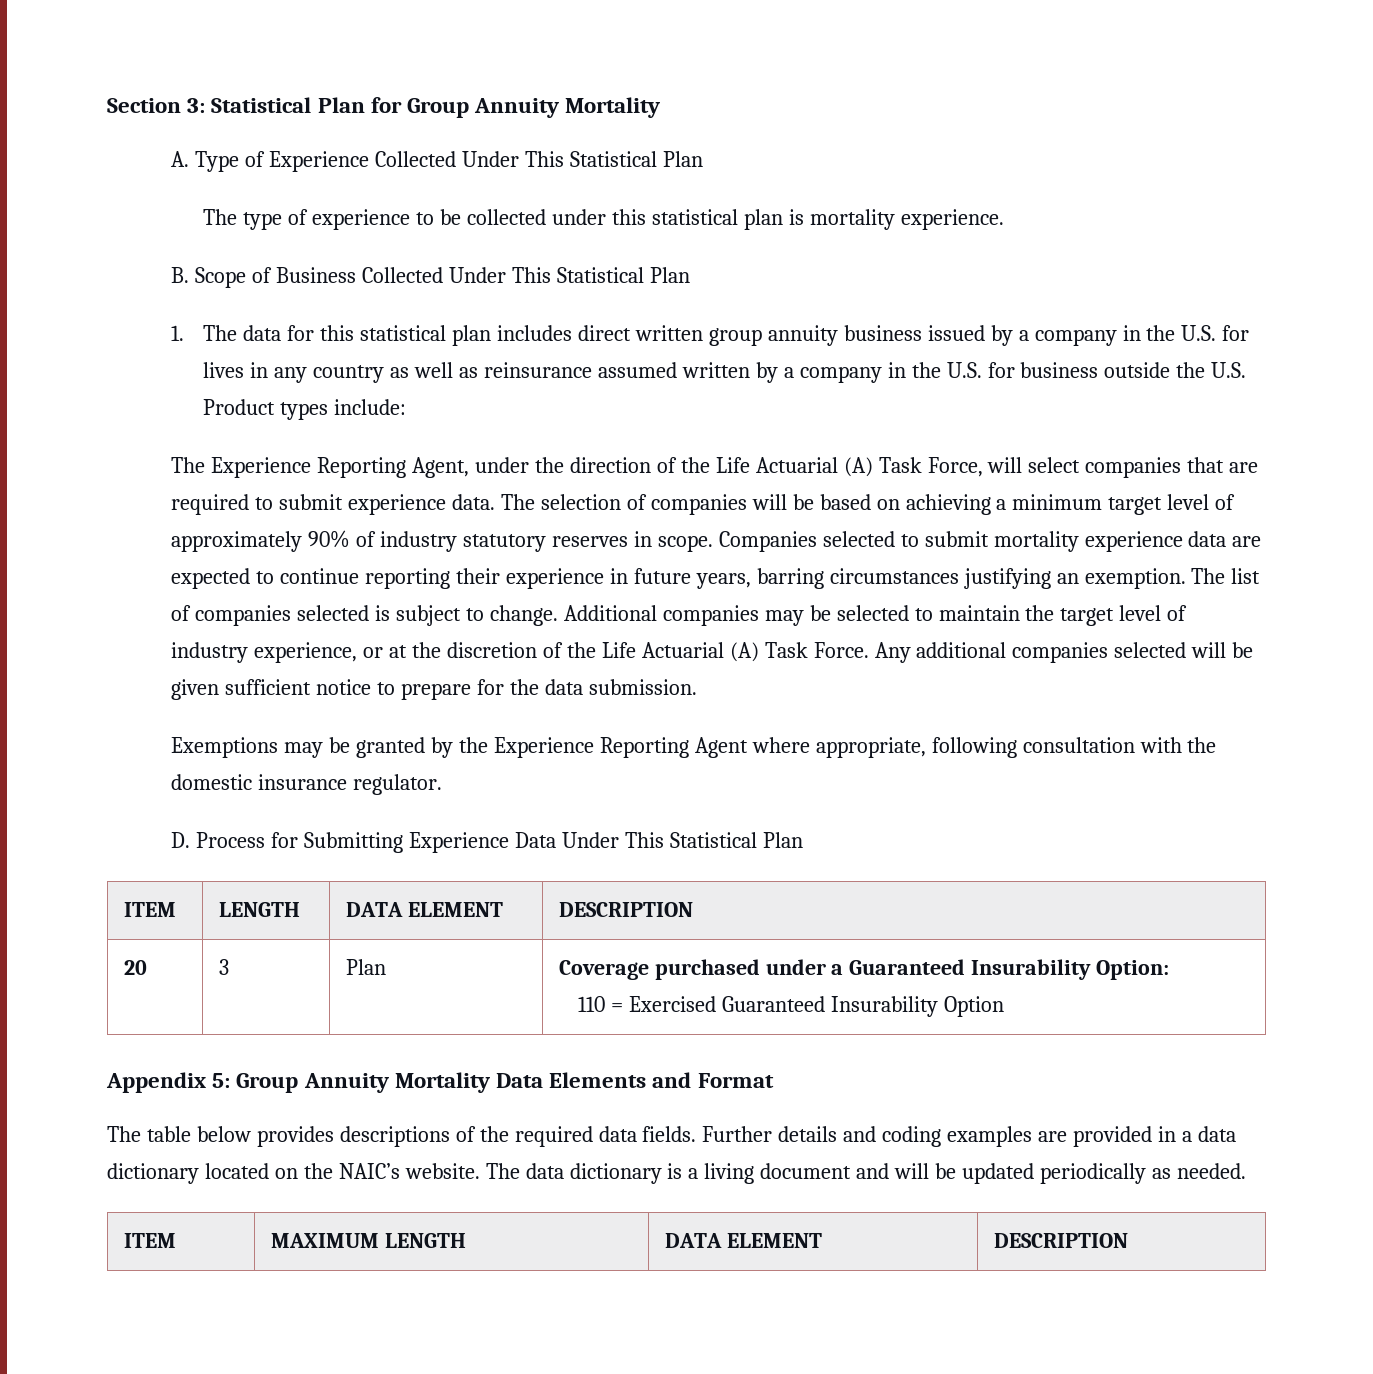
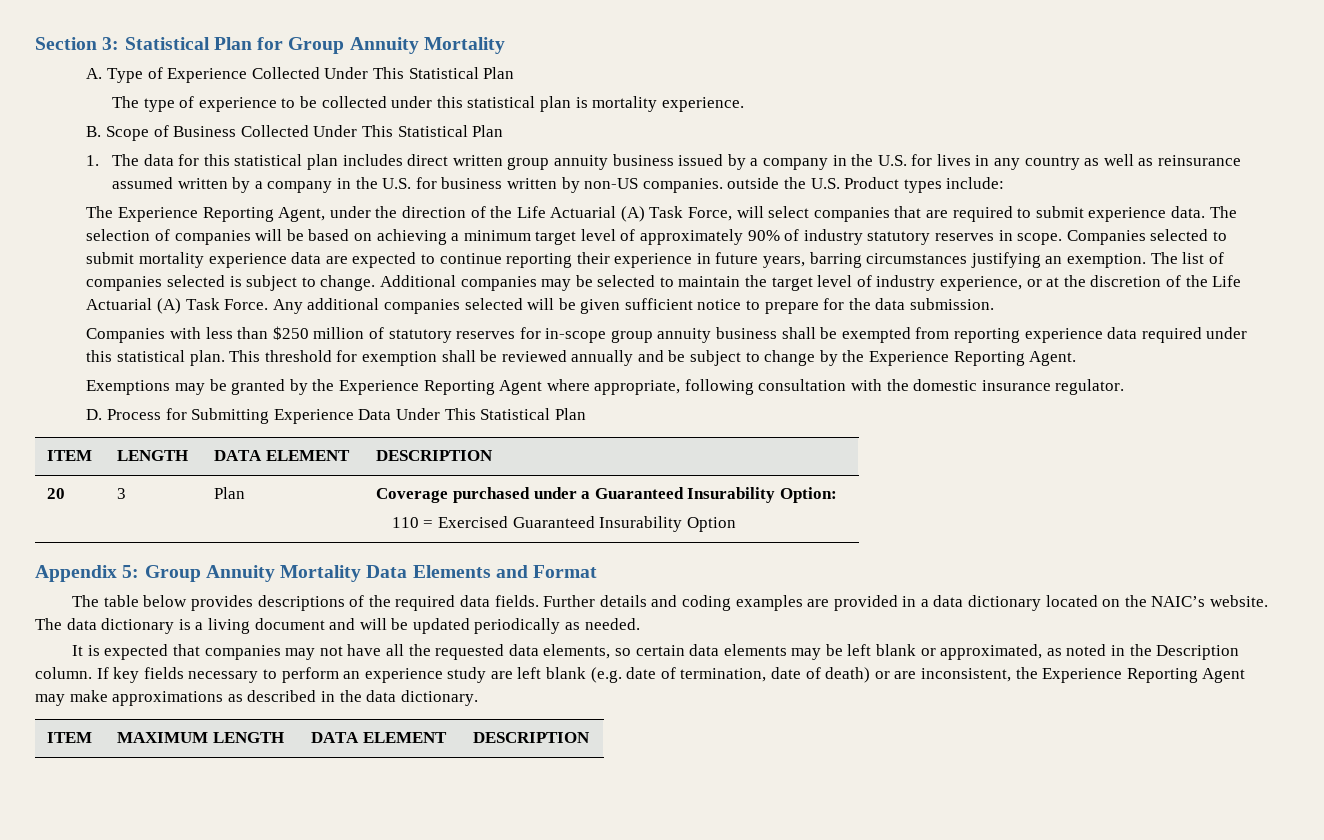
(1099, 370) none -> [506,177,723,193] written by non-US companies.
(697, 687) none -> [86,326,1248,343] [86,350,1077,366] // Companies with less than $250 million of statutory reserves for in-scope group annuity business shall be exempted from reporting experience data required under this statistical plan. This threshold for exemption shall be reviewed annually and be subject to change by the Experience Reporting Agent.
(1246, 1171) none -> [72,644,1240,660] [35,667,1246,683] [35,690,478,706] // It is expected that companies may not have all the requested data elements, so certain data elements may be left blank or approximated, as noted in the Description column. If key fields necessary to perform an experience study are left blank (e.g. date of termination, date of death) or are inconsistent, the Experience Reporting Agent may make approximations as described in the data dictionary.

